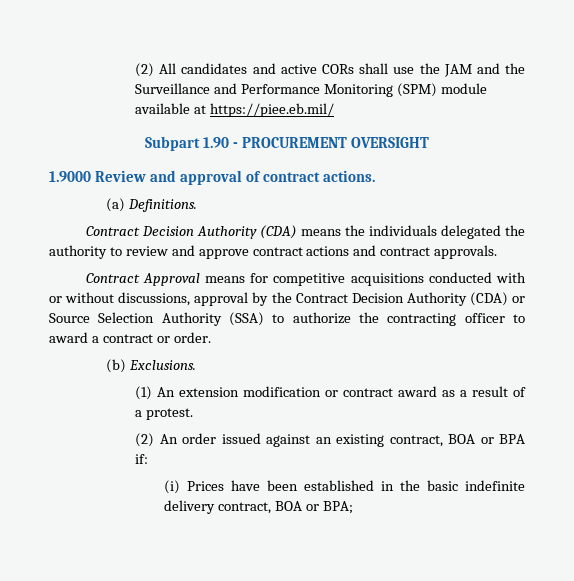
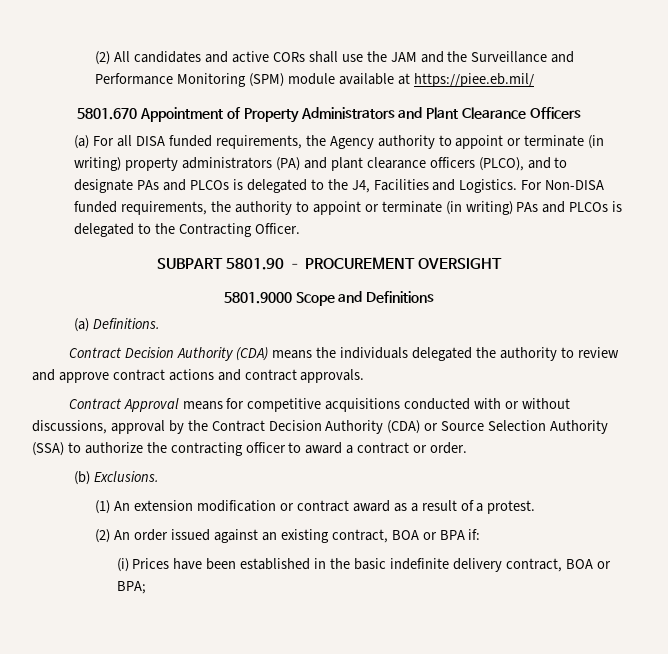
[144,136,430,151] [49,170,376,185] Subpart 1.90 - PROCUREMENT OVERSIGHT // 1.9000 Review and approval of contract actions. -> [77,107,581,123] [74,135,605,149] [74,157,568,171] [74,179,605,193] [74,201,623,215] [74,223,300,237] [157,257,502,270] [223,291,435,306] 5801.670 Appointment of Property Administrators and Plant Clearance Officers // (a) For all DISA funded requirements, the Agency authority to appoint or terminate (in writing) property administrators (PA) and plant clearance officers (PLCO), and to designate PAs and PLCOs is delegated to the J4, Facilities and Logistics. For Non-DISA funded requirements, the authority to appoint or terminate (in writing) PAs and PLCOs is delegated to the Contracting Officer. // SUBPART 5801.90 – PROCUREMENT OVERSIGHT // 5801.9000 Scope and Definitions

